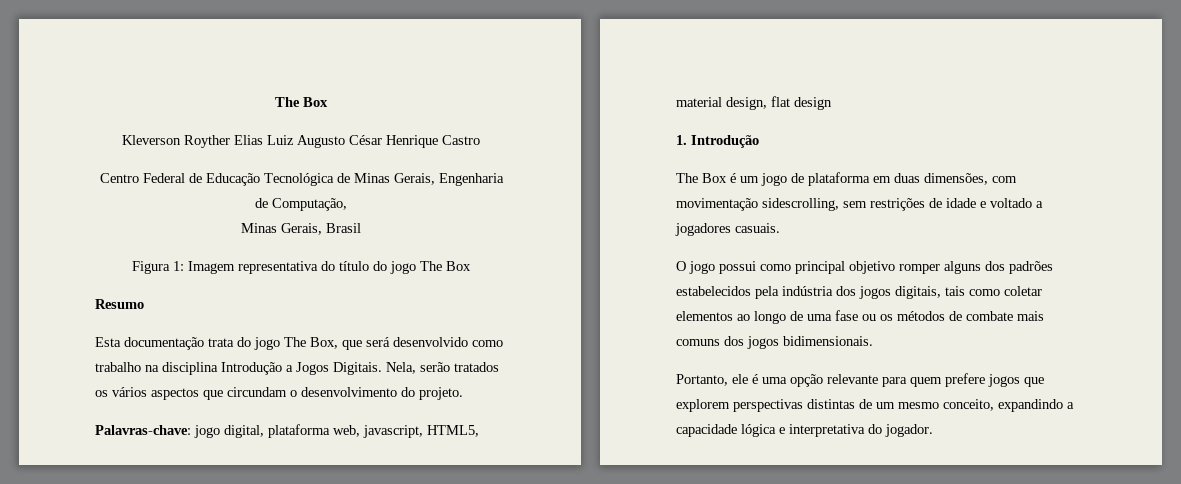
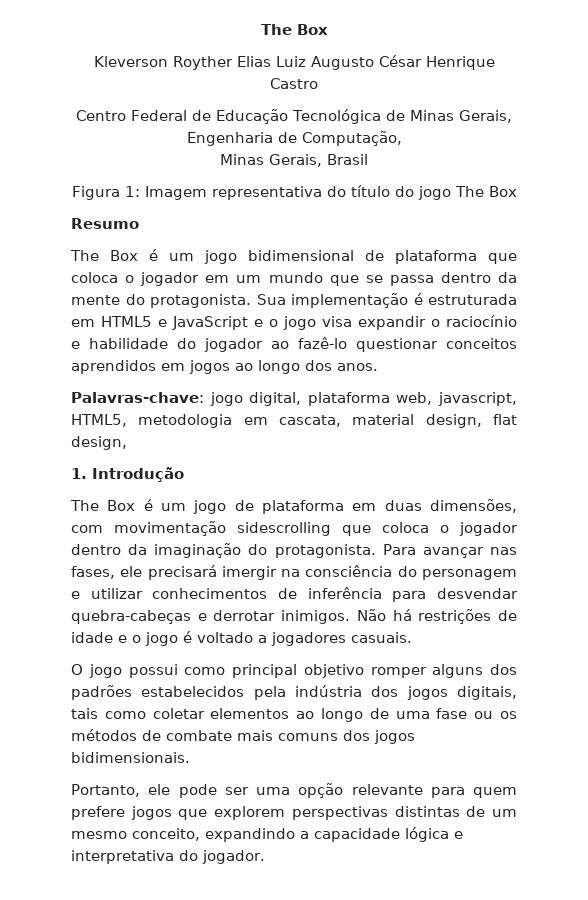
[95,337,503,350] [95,362,499,375] [95,387,463,400] Esta documentação trata do jogo The Box, que será desenvolvido como trabalho na disciplina Introdução a Jogos Digitais. Nela, serão tratados os vários aspectos que circundam o desenvolvimento do projeto. -> [70,249,517,264] [71,272,518,286] [71,293,517,308] [71,315,517,330] [71,337,517,352] [71,360,378,374] The Box é um jogo bidimensional de plataforma que coloca o jogador em um mundo que se passa dentro da mente do protagonista. Sua implementação é estruturada em HTML5 e JavaScript e o jogo visa expandir o raciocínio e habilidade do jogador ao fazê-lo questionar conceitos aprendidos em jogos ao longo dos anos.
(479, 431) none -> [138,414,341,428] metodologia em cascata,
[794,97,832,110] design -> [71,436,127,450] design,
[762,198,867,211] sidescrolling, sem -> [237,522,518,536] [71,543,517,558] [71,565,517,580] [71,587,518,602] [71,609,412,624] sidescrolling que coloca o jogador dentro da imaginação do protagonista. Para avançar nas fases, ele precisará imergir na consciência do personagem e utilizar conhecimentos de inferência para desvendar quebra-cabeças e derrotar inimigos. Não há
(986, 204) none -> [132,631,192,646] o jogo é
[752,374,758,384] é -> [178,784,249,798] pode ser

